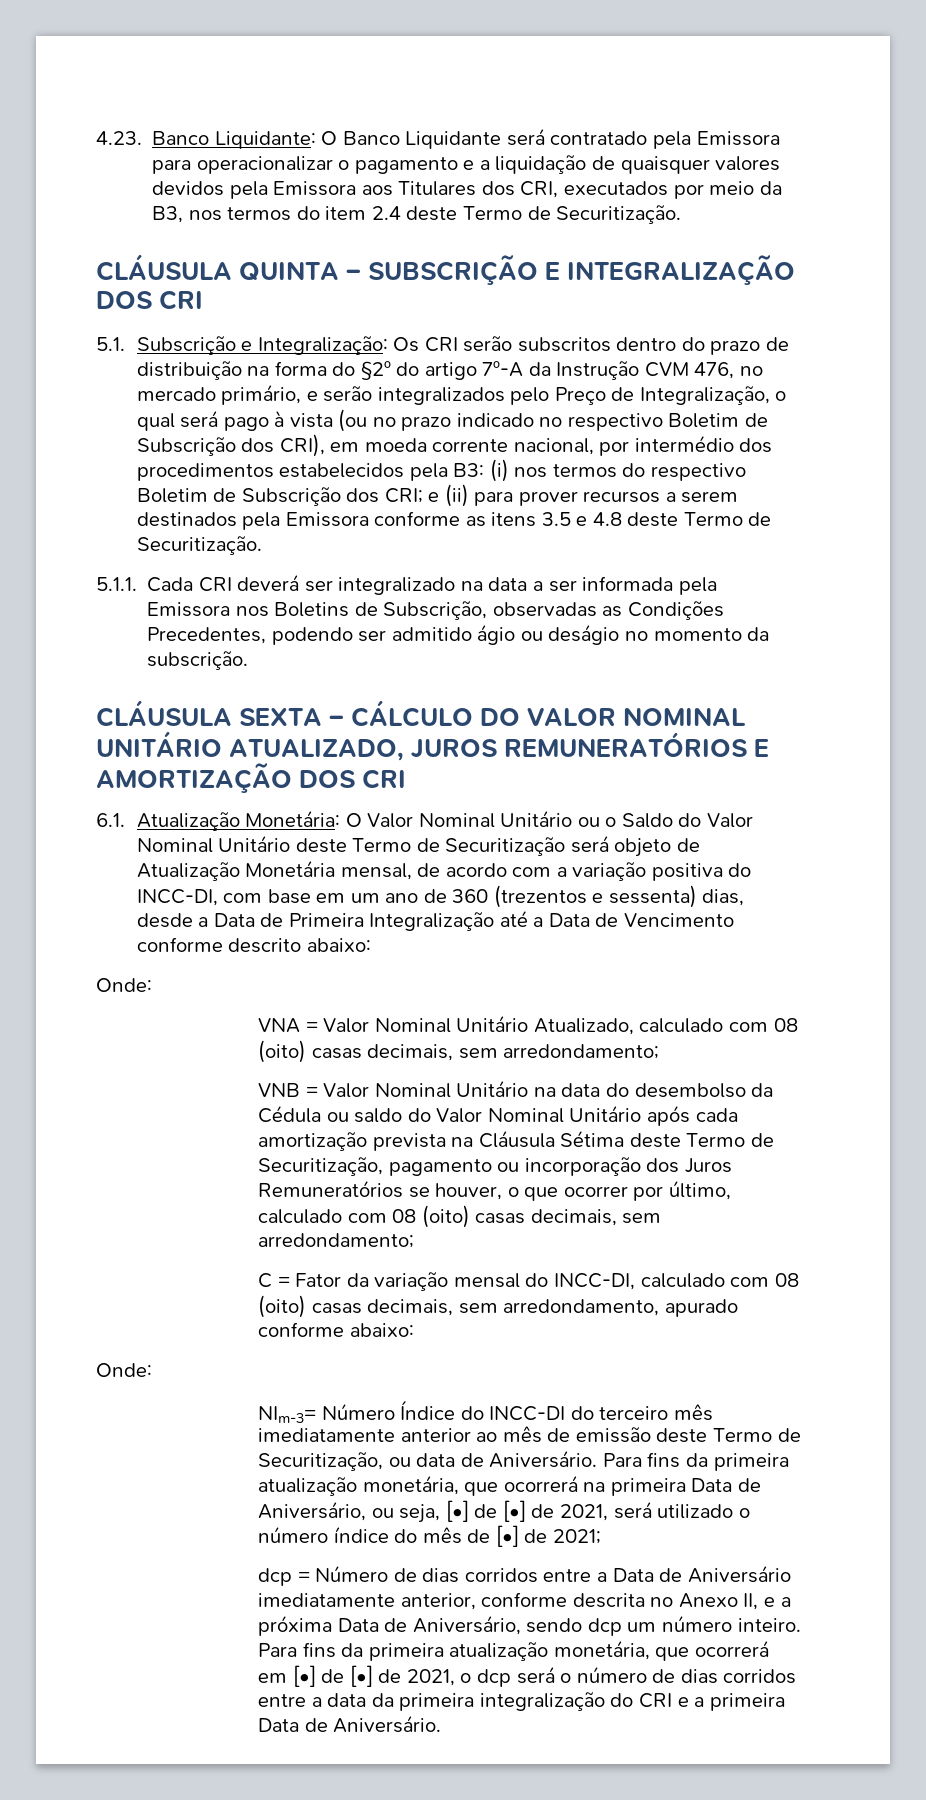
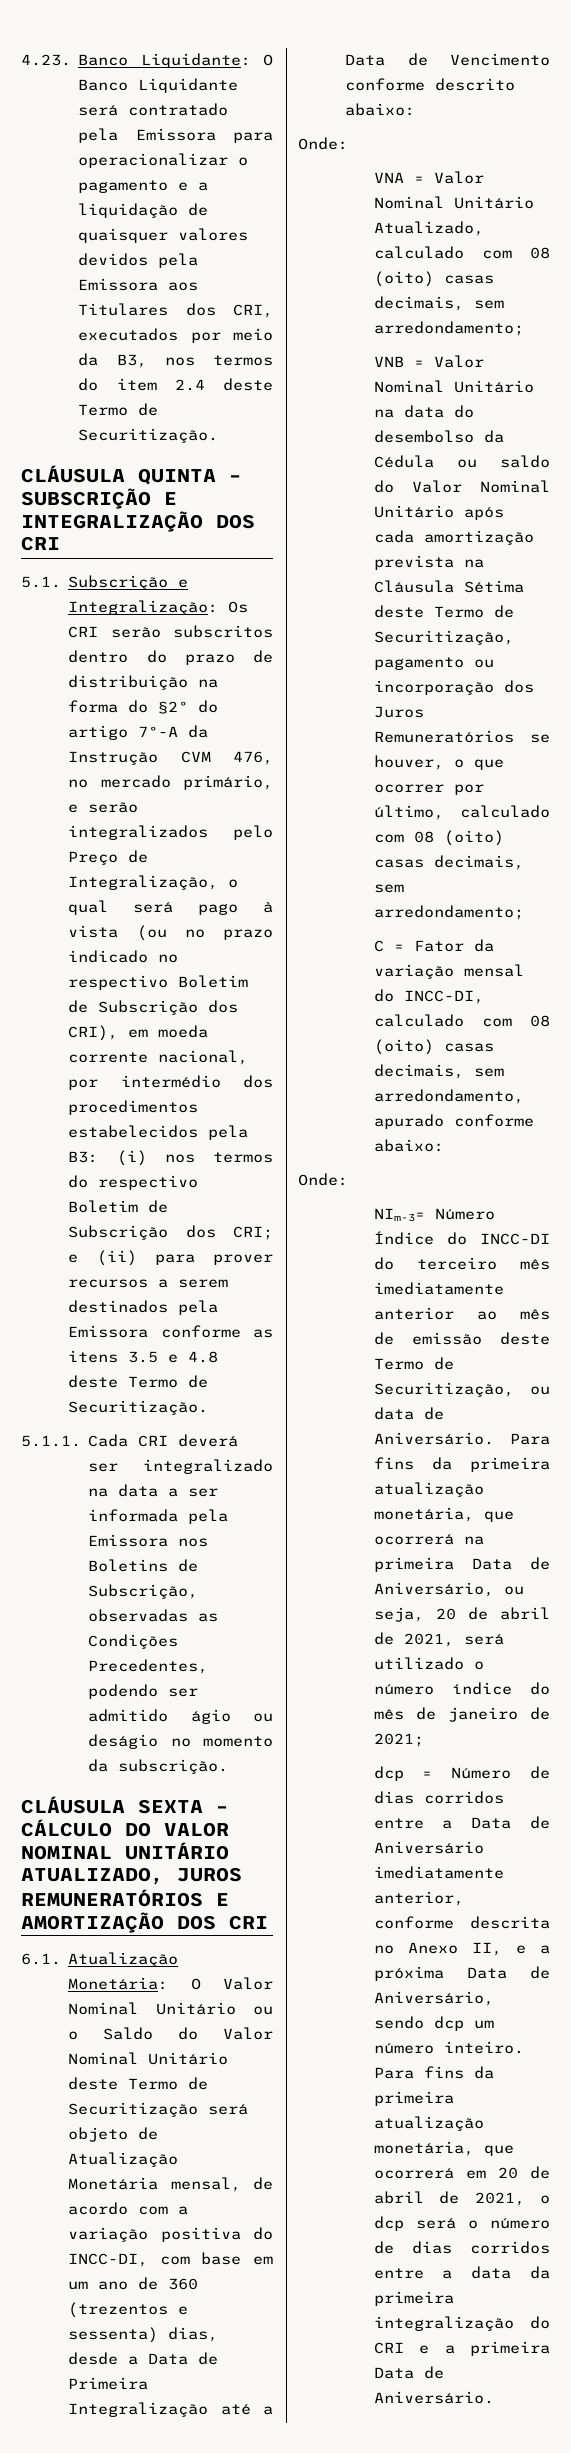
[445,1500,526,1522] [•] de [•] -> [435,1607,550,1620] 20 de abril
[495,1525,519,1547] [•] -> [447,1707,518,1722] janeiro
[292,1665,373,1687] [•] de [•] -> [497,2166,550,2179] [373,2191,424,2204] 20 de abril

